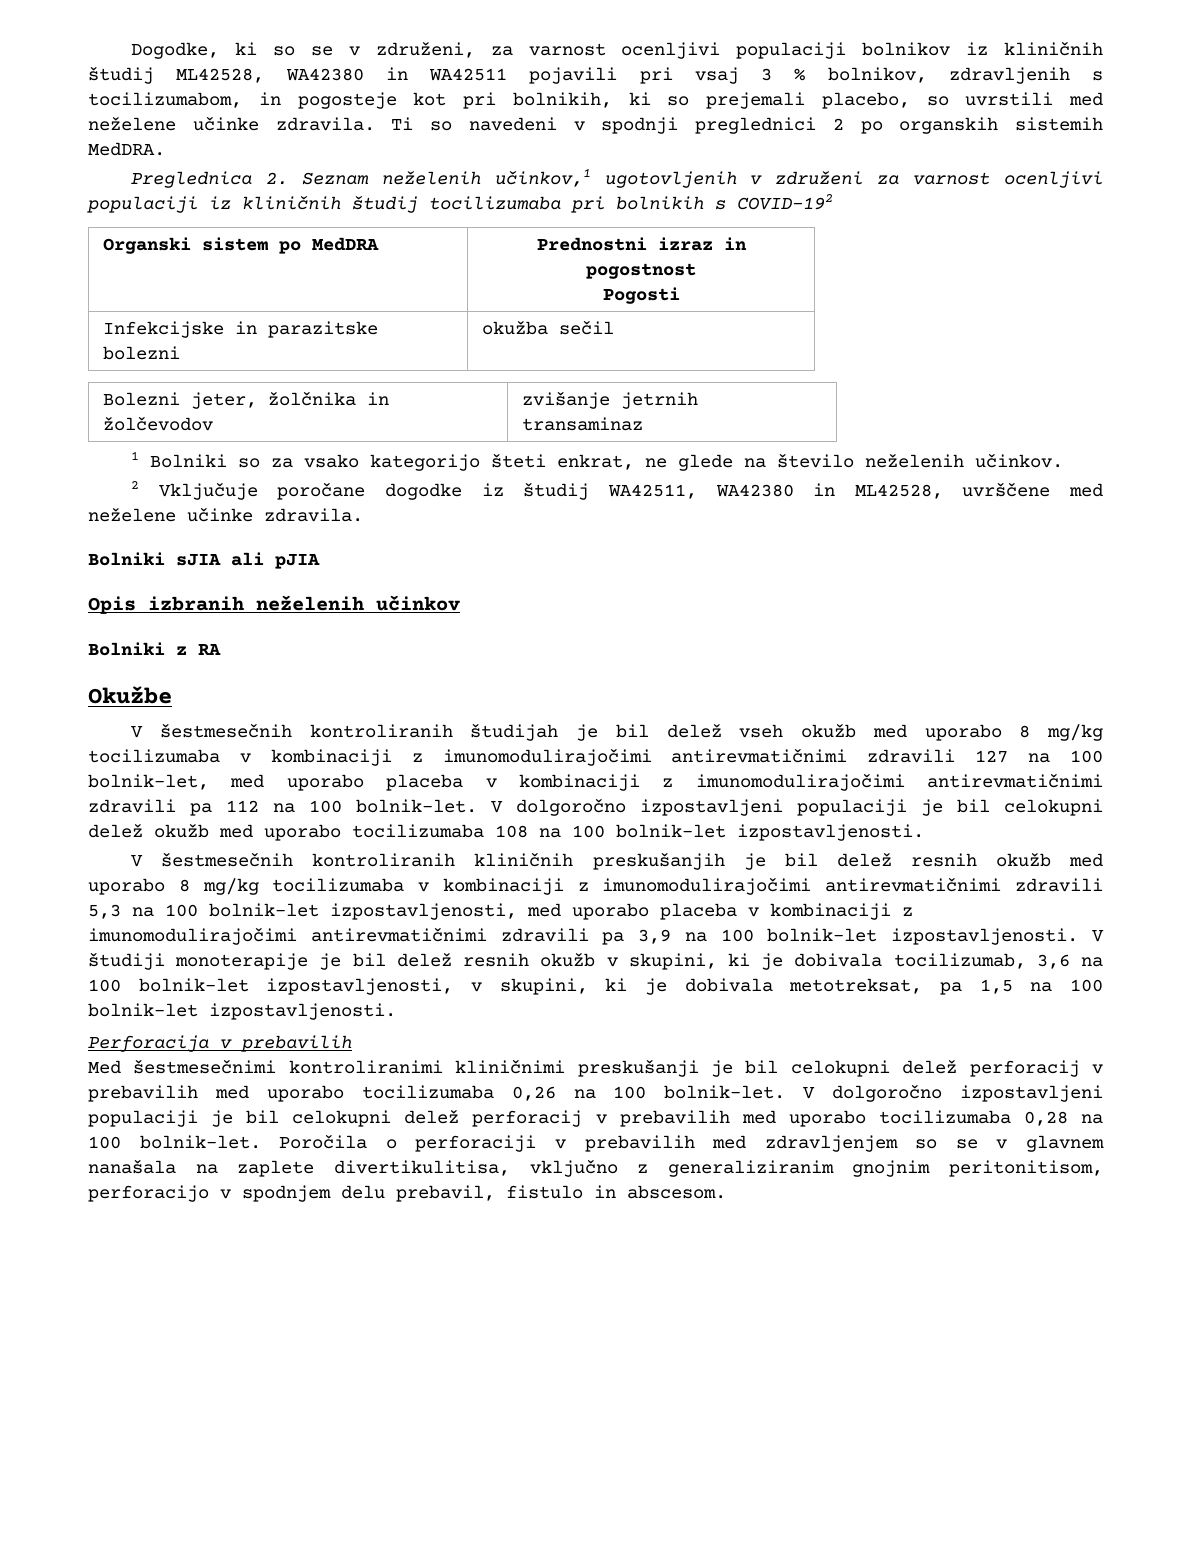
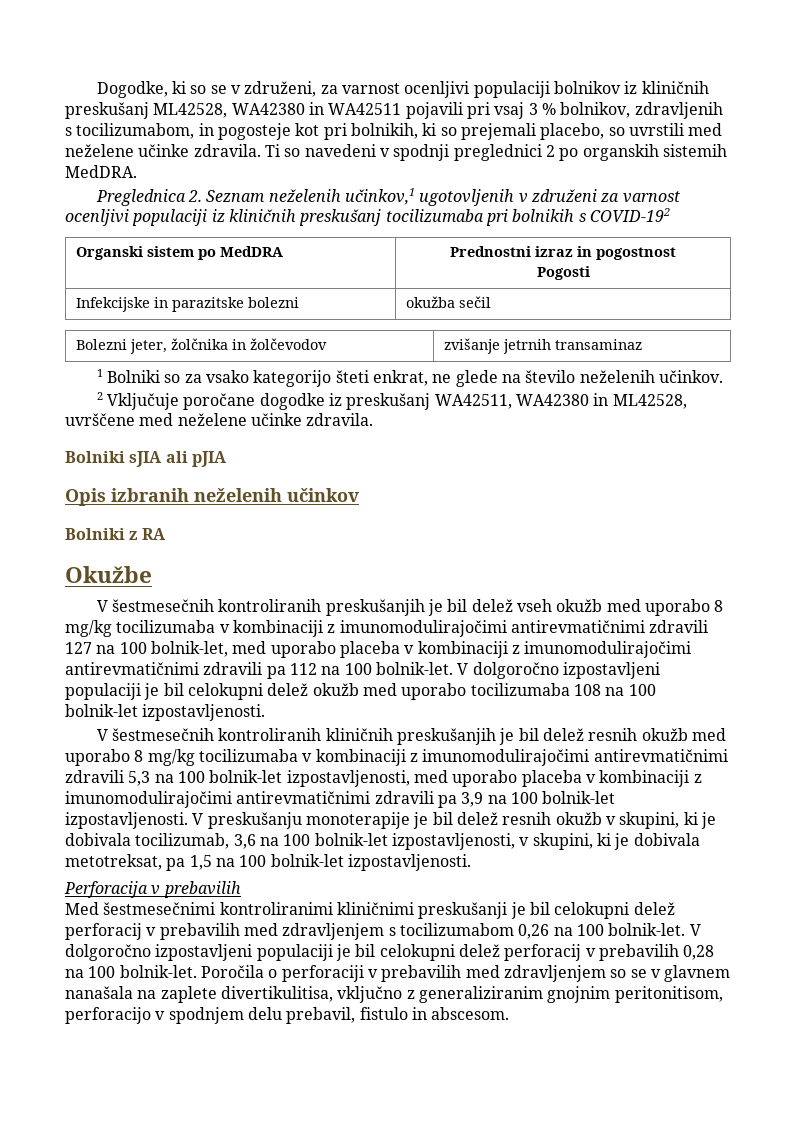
[88,66,154,84] študij -> [65,102,149,119] preskušanj
[352,196,418,213] študij -> [299,209,382,226] preskušanj
[523,482,590,500] študij -> [346,393,431,410] preskušanj
[470,723,559,741] študijah -> [325,599,425,616] preskušanjih
[88,952,165,970] študiji -> [207,812,302,829] preskušanju
[266,1085,494,1102] uporabo tocilizumaba -> [282,923,514,940] zdravljenjem s tocilizumabom
[741,1110,1011,1127] med uporabo tocilizumaba -> (679, 952) none

